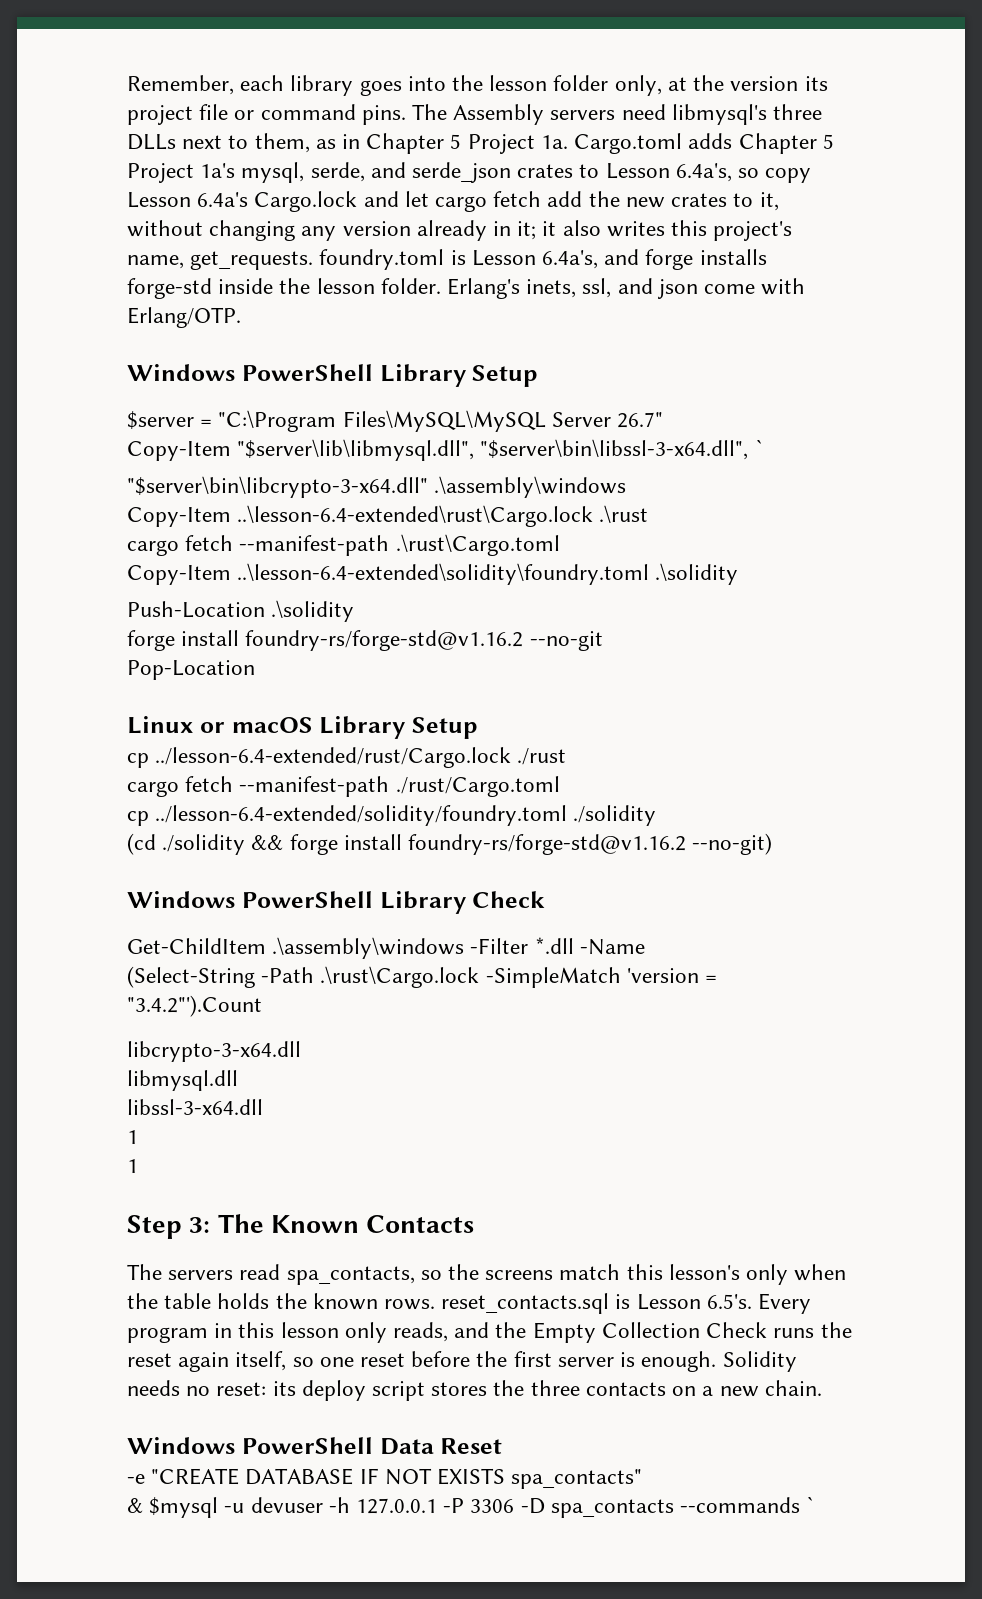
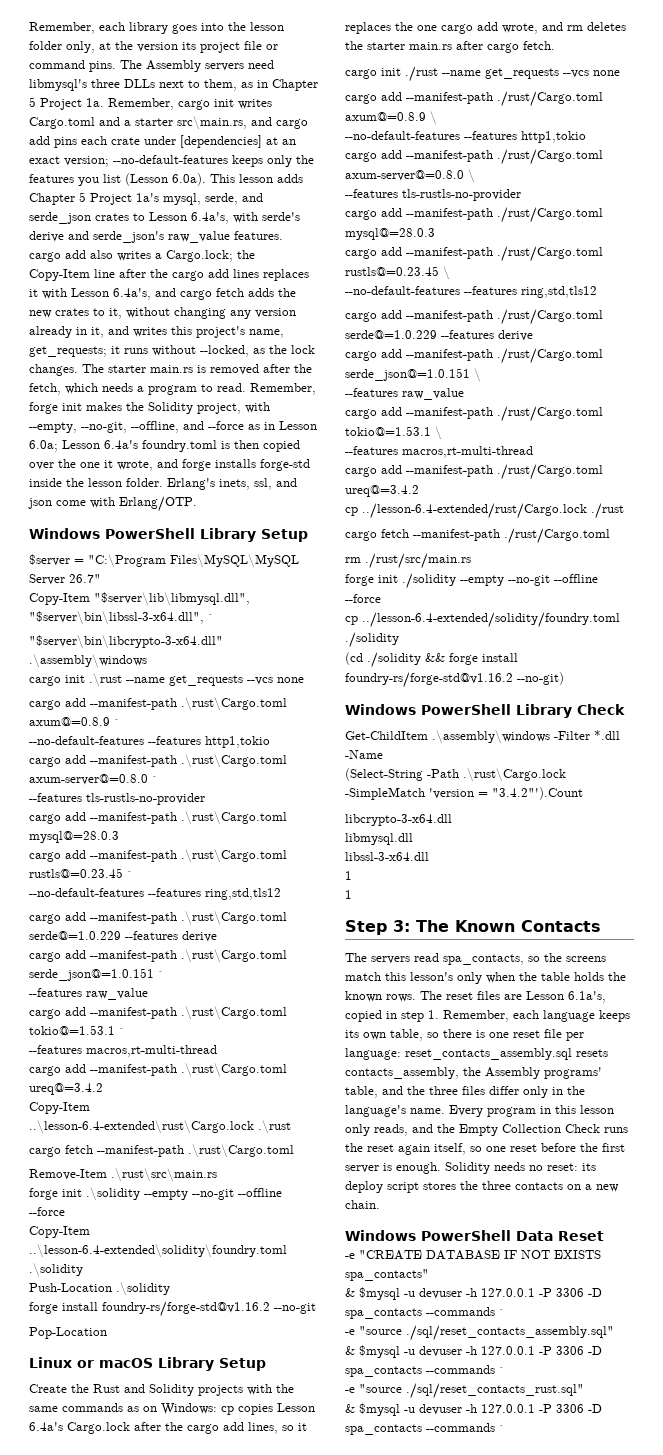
[574,133,683,154] Cargo.toml -> [108,98,272,110] [29,116,308,130] [29,135,296,148] [29,155,314,167] [29,173,273,186] Remember, cargo init writes Cargo.toml and a starter src\main.rs, and cargo add pins each crate under [dependencies] at an exact version; --no-default-features keeps only the features you list (Lesson 6.0a). This lesson
[738,168,812,183] [127,191,583,212] so copy Lesson 6.4a's Cargo.lock and let cargo fetch add -> [233,212,300,223] [29,231,283,243] [29,250,255,262] [29,269,309,281] [29,288,274,300] with serde's derive and serde_json's raw_value features. cargo add also writes a Cargo.lock; the Copy-Item line after the cargo add lines replaces it with Lesson 6.4a's, and cargo fetch adds
[517,220,601,240] it; it also -> [91,326,129,338] it, and
[190,249,599,270] get_requests. foundry.toml is Lesson 6.4a's, -> [29,345,315,357] [29,364,312,376] [29,383,316,395] [29,402,270,414] [29,421,317,433] [29,440,300,452] [29,459,153,471] get_requests; it runs without --locked, as the lock changes. The starter main.rs is removed after the fetch, which needs a program to read. Remember, forge init makes the Solidity project, with --empty, --no-git, --offline, and --force as in Lesson 6.0a; Lesson 6.4a's foundry.toml is then copied over the one it wrote,
(627, 487) none -> [29,673,304,687] [29,697,287,711] [29,717,121,726] [29,736,270,748] [29,754,287,768] [29,774,159,785] [29,793,205,805] [29,811,287,825] [29,831,119,843] [29,849,287,863] [29,868,134,878] [29,888,281,900] [29,911,287,925] [29,931,217,942] [29,949,287,963] [29,968,165,981] [29,988,148,1000] [29,1006,287,1020] [29,1025,126,1035] [29,1045,217,1057] [29,1063,287,1077] [29,1083,103,1095] // cargo init .\rust --name get_requests --vcs none // cargo add --manifest-path .\rust\Cargo.toml axum@=0.8.9 ` // --no-default-features --features http1,tokio // cargo add --manifest-path .\rust\Cargo.toml axum-server@=0.8.0 ` // --features tls-rustls-no-provider // cargo add --manifest-path .\rust\Cargo.toml mysql@=28.0.3 // cargo add --manifest-path .\rust\Cargo.toml rustls@=0.23.45 ` // --no-default-features --features ring,std,tls12 // cargo add --manifest-path .\rust\Cargo.toml serde@=1.0.229 --features derive // cargo add --manifest-path .\rust\Cargo.toml serde_json@=1.0.151 ` // --features raw_value // cargo add --manifest-path .\rust\Cargo.toml tokio@=1.53.1 ` // --features macros,rt-multi-thread // cargo add --manifest-path .\rust\Cargo.toml ureq@=3.4.2
(560, 545) none -> [29,1168,217,1182] [29,1187,282,1201] [29,1207,65,1216] // Remove-Item .\rust\src\main.rs // forge init .\solidity --empty --no-git --offline --force
(478, 728) none -> [29,1384,294,1396] [29,1403,315,1415] [29,1422,307,1434] [345,22,626,34] [345,41,555,53] [345,66,620,82] [345,91,603,107] [345,111,437,125] [345,131,586,143] [345,149,603,165] [345,169,475,183] [345,189,521,201] [345,207,603,223] [345,228,435,240] [345,246,603,262] [345,266,450,280] [345,286,597,298] [345,309,603,325] [345,330,533,341] [345,348,603,364] [345,368,481,382] [345,388,464,400] [345,406,603,422] [345,426,442,440] [345,446,533,458] [345,464,603,480] [345,485,419,497] // Create the Rust and Solidity projects with the same commands as on Windows: cp copies Lesson 6.4a's Cargo.lock after the cargo add lines, so it replaces the one cargo add wrote, and rm deletes the starter main.rs after cargo fetch. // cargo init ./rust --name get_requests --vcs none // cargo add --manifest-path ./rust/Cargo.toml axum@=0.8.9 \ // --no-default-features --features http1,tokio // cargo add --manifest-path ./rust/Cargo.toml axum-server@=0.8.0 \ // --features tls-rustls-no-provider // cargo add --manifest-path ./rust/Cargo.toml mysql@=28.0.3 // cargo add --manifest-path ./rust/Cargo.toml rustls@=0.23.45 \ // --no-default-features --features ring,std,tls12 // cargo add --manifest-path ./rust/Cargo.toml serde@=1.0.229 --features derive // cargo add --manifest-path ./rust/Cargo.toml serde_json@=1.0.151 \ // --features raw_value // cargo add --manifest-path ./rust/Cargo.toml tokio@=1.53.1 \ // --features macros,rt-multi-thread // cargo add --manifest-path ./rust/Cargo.toml ureq@=3.4.2
(560, 786) none -> [345,553,471,569] [345,573,598,589] [345,594,381,603] // rm ./rust/src/main.rs // forge init ./solidity --empty --no-git --offline --force
[441,1293,752,1314] reset_contacts.sql is Lesson 6.5's. -> [420,991,606,1003] [345,1010,630,1022] [345,1029,584,1041] [345,1048,608,1060] [345,1067,602,1079] [345,1086,585,1098] [345,1105,445,1117] The reset files are Lesson 6.1a's, copied in step 1. Remember, each language keeps its own table, so there is one reset file per language: reset_contacts_assembly.sql resets contacts_assembly, the Assembly programs' table, and the three files differ only in the language's name.
(816, 1504) none -> [345,1325,614,1341] [345,1345,602,1358] [345,1365,506,1377] [345,1383,584,1399] [345,1403,602,1416] [345,1423,506,1435] // -e "source ./sql/reset_contacts_assembly.sql" // & $mysql -u devuser -h 127.0.0.1 -P 3306 -D spa_contacts --commands ` // -e "source ./sql/reset_contacts_rust.sql" // & $mysql -u devuser -h 127.0.0.1 -P 3306 -D spa_contacts --commands `

